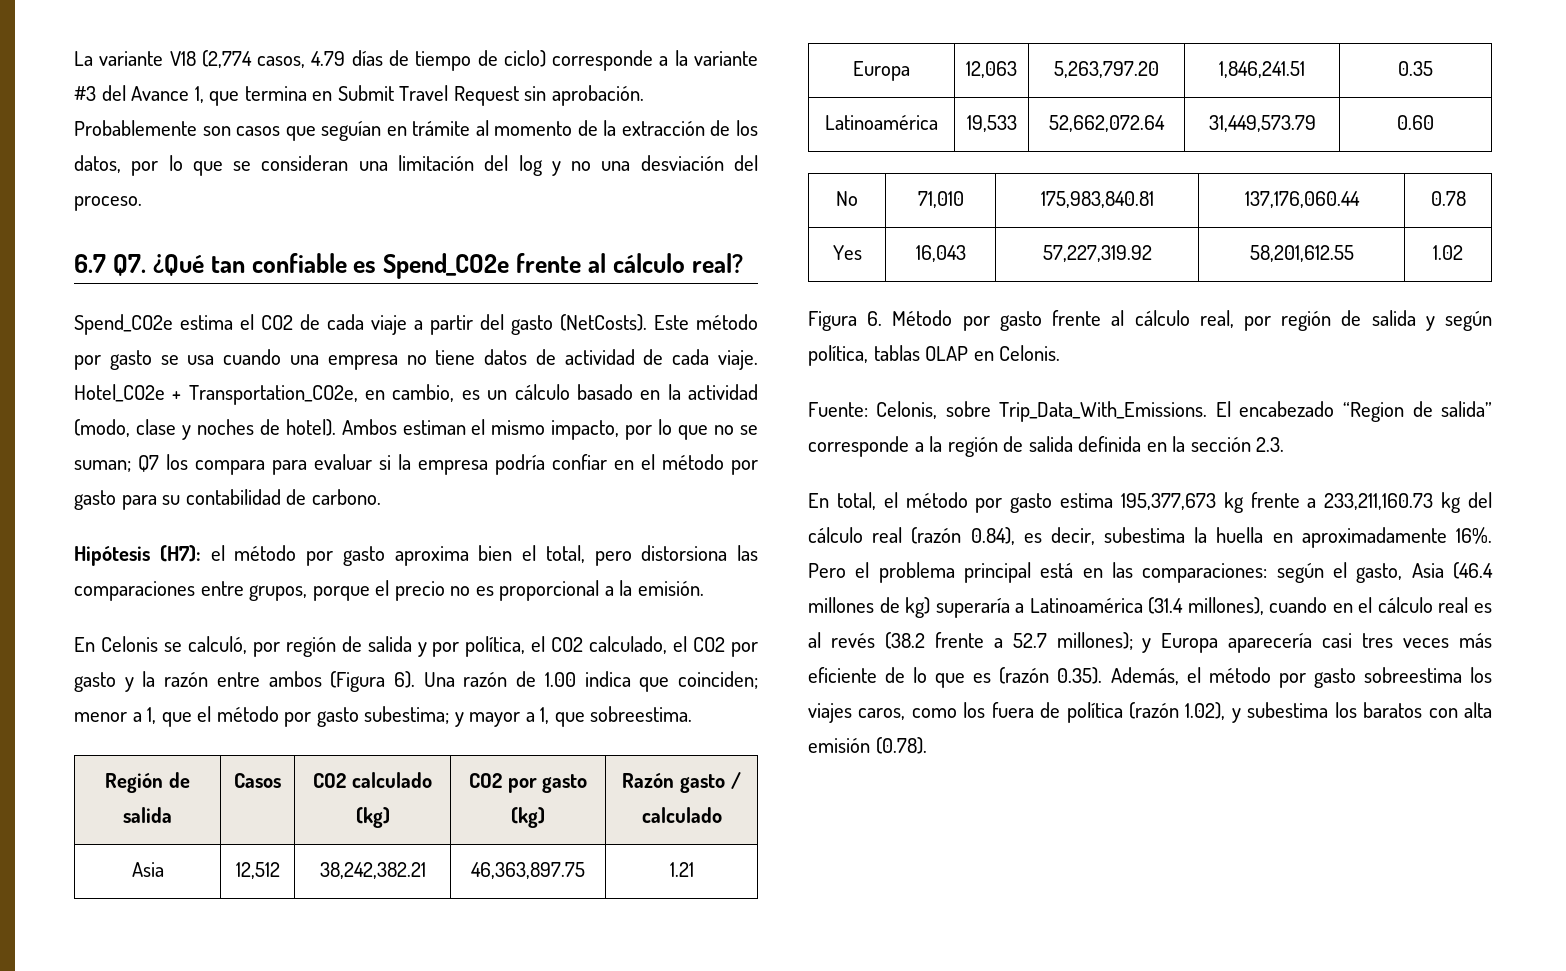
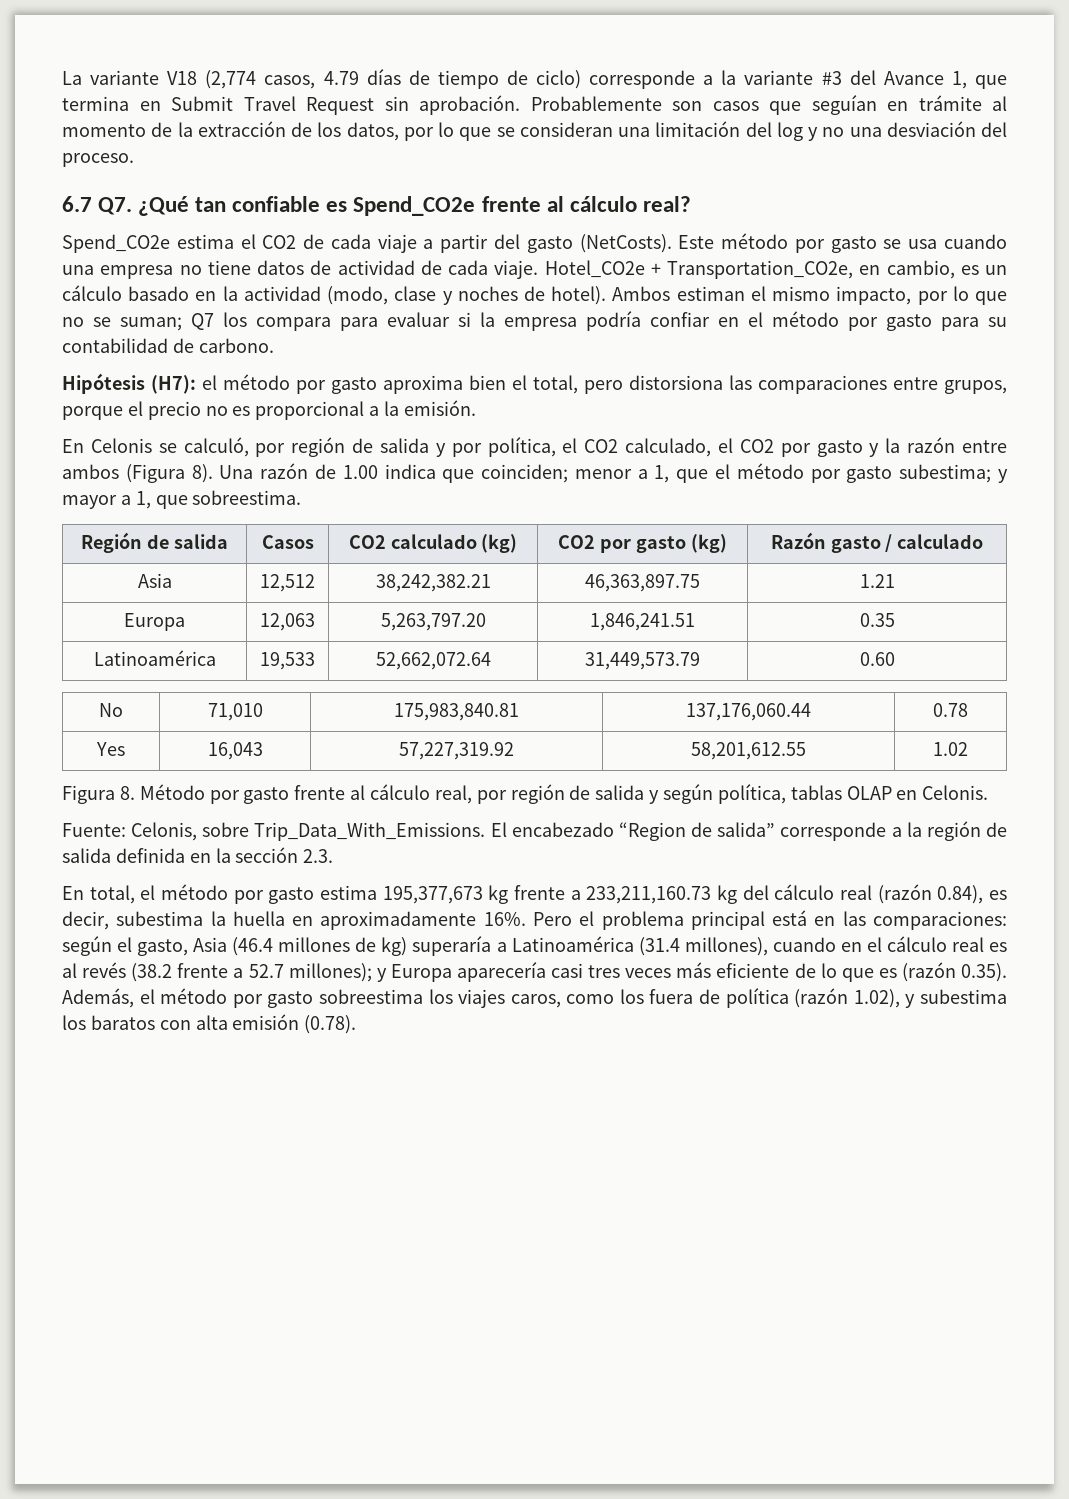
[394,671,415,688] 6). -> [191,464,213,483] 8).
[867,311,883,326] 6. -> [119,786,135,800] 8.

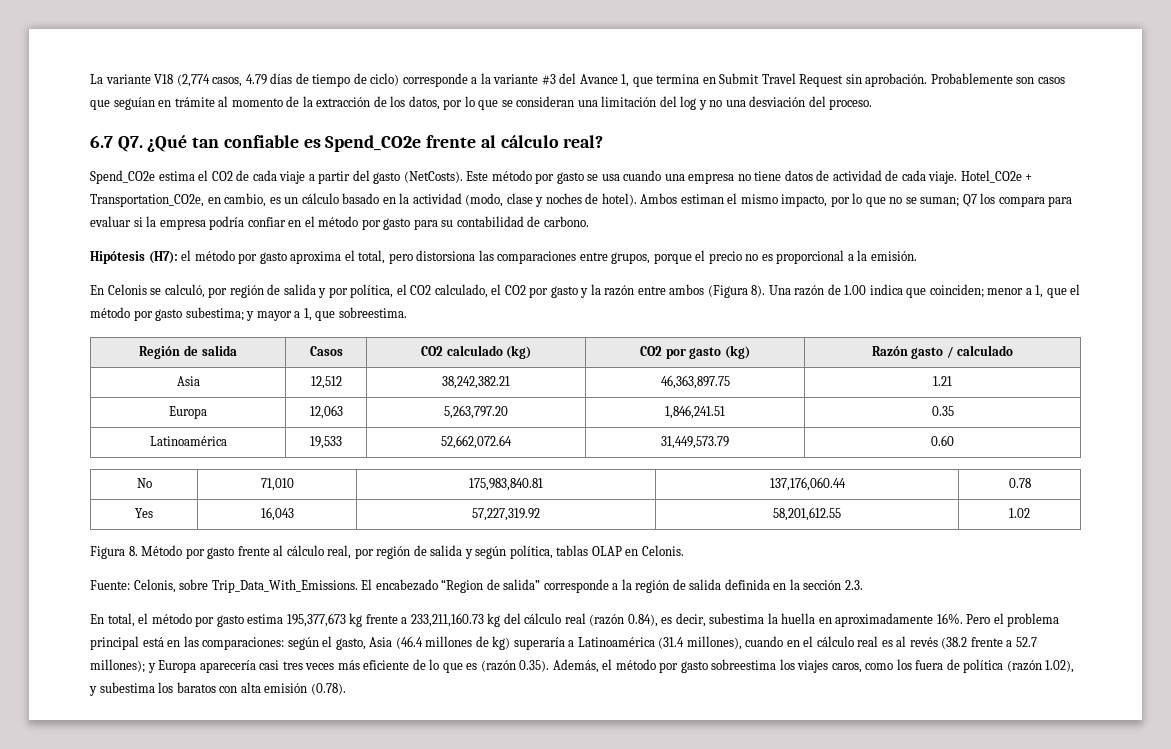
[469,375,506,390] bien -> (342, 257) none

